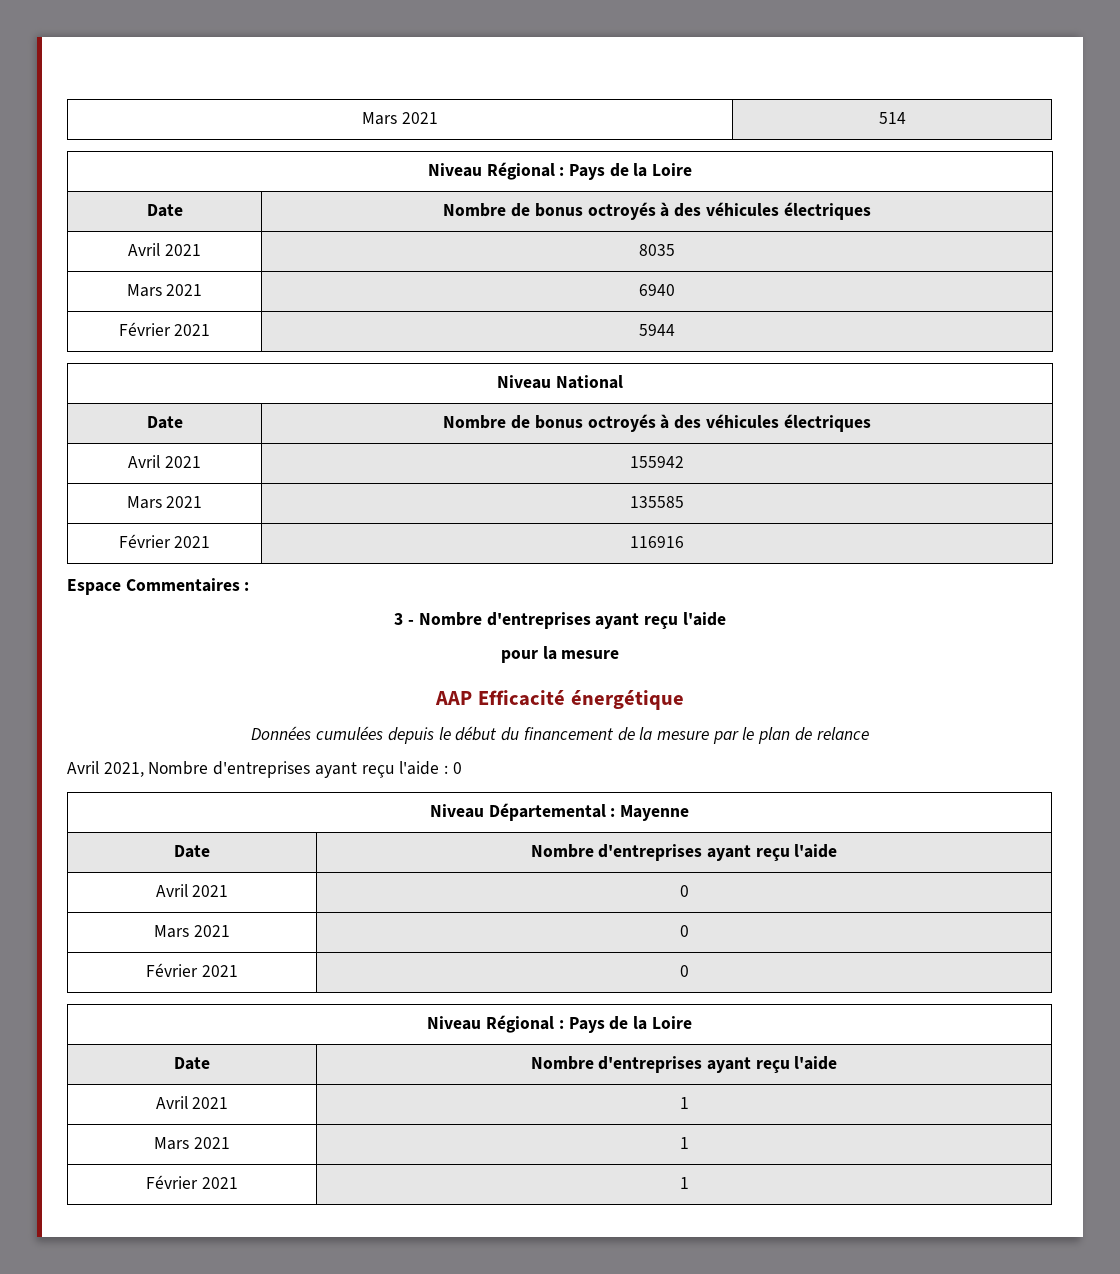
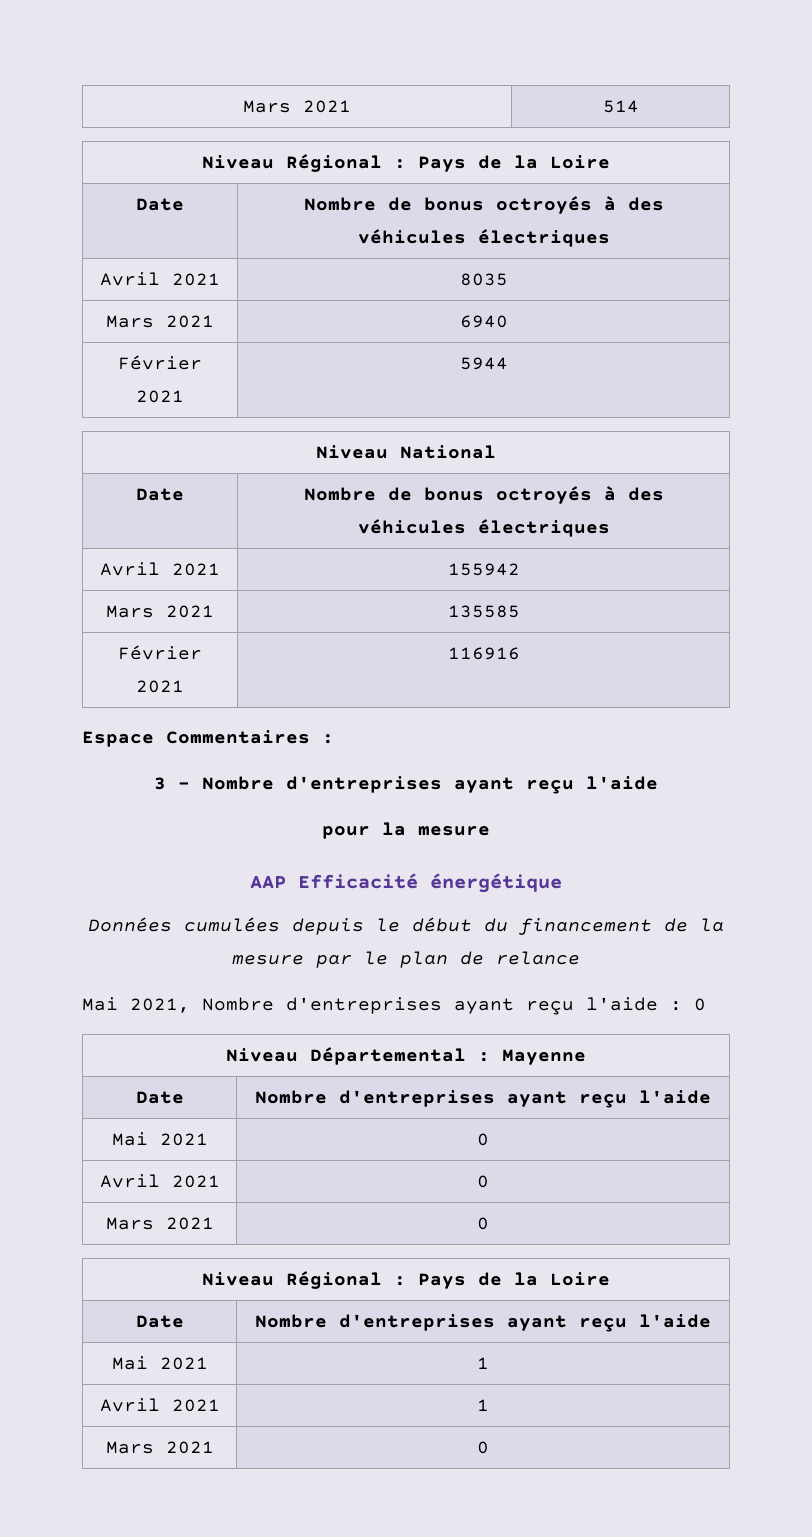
[67,761,99,774] Avril -> [82,997,118,1011] Mai
(838, 851) none -> [111,1132,208,1146] [477,1133,489,1146] // Mai 2021 | 0
[146,963,238,977] [679,965,689,977] // Février 2021 | 0 -> (489, 1223) none
(838, 1063) none -> [111,1356,208,1370] [477,1357,489,1369] // Mai 2021 | 1
[679,1137,689,1149] [146,1175,238,1189] [679,1177,689,1189] 1 // Février 2021 | 1 -> [477,1441,489,1454] 0

